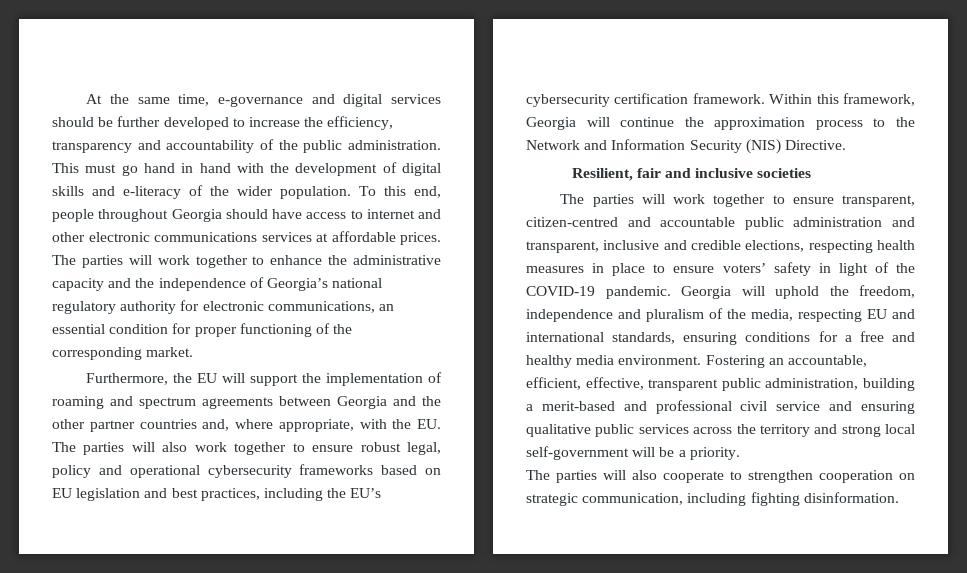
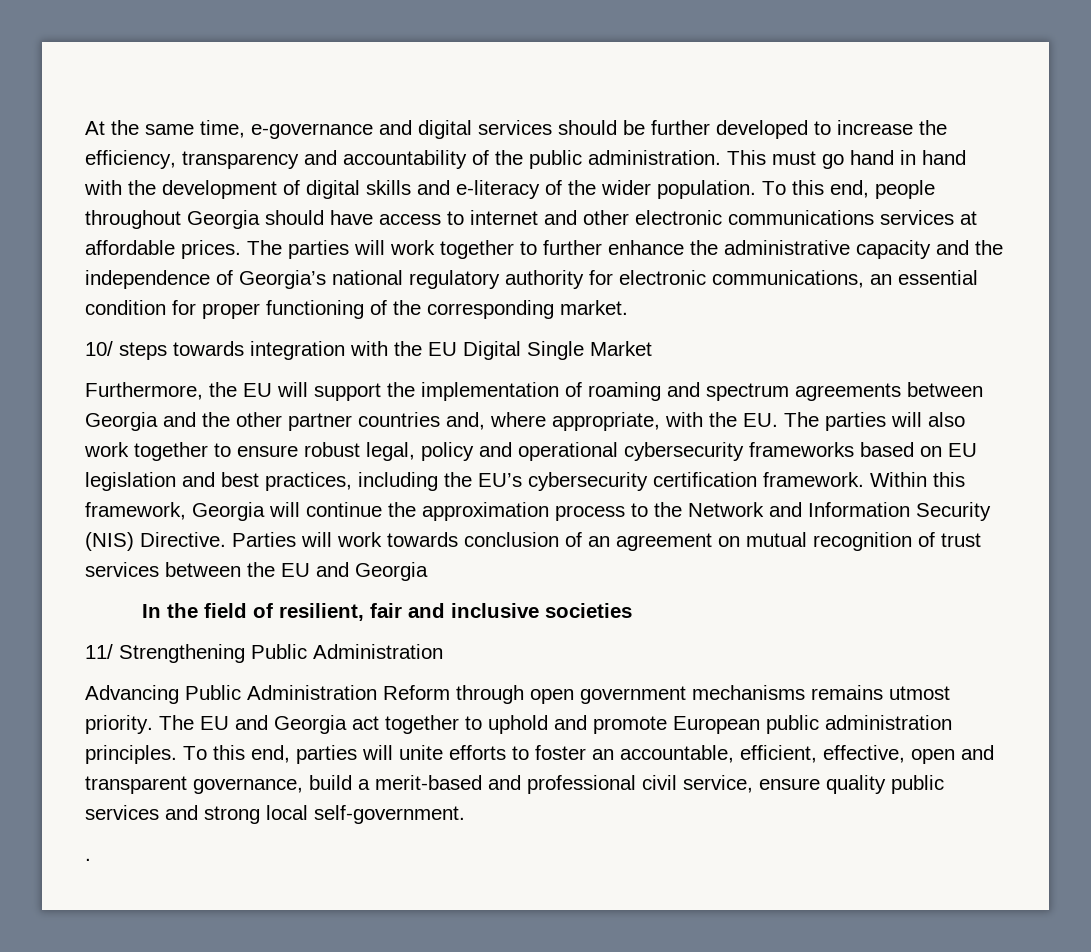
(265, 260) none -> [543,240,602,255] further
(194, 352) none -> [85,341,652,360] // 10/ steps towards integration with the EU Digital Single Market
[571,168,812,181] [560,194,915,207] [526,217,915,230] [526,240,915,253] [526,262,915,276] [526,285,915,299] [526,308,915,322] [526,331,916,345] [526,355,867,368] [526,377,915,391] // Resilient, fair and inclusive societies // The parties will work together to ensure transparent, citizen-centred and accountable public administration and transparent, inclusive and credible elections, respecting health measures in place to ensure voters’ safety in light of the COVID-19 pandemic. Georgia will uphold the freedom, independence and pluralism of the media, respecting EU and international standards, ensuring conditions for a free and healthy media environment. Fostering an accountable, efficient, effective, transparent public administration, building -> [232,532,981,551] [85,562,428,581] [142,603,633,621] [85,644,443,663] [85,685,950,704] [85,715,952,734] [85,745,994,764] [85,775,352,794] Parties will work towards conclusion of an agreement on mutual recognition of trust services between the EU and Georgia // In the field of resilient, fair and inclusive societies // 11/ Strengthening Public Administration // Advancing Public Administration Reform through open government mechanisms remains utmost priority. The EU and Georgia act together to uphold and promote European public administration principles. To this end, parties will unite efforts to foster an accountable, efficient, effective, open and transparent governance, build
[776,401,915,414] [526,424,915,437] [526,446,740,460] [526,470,915,483] [526,492,899,506] service and ensuring qualitative public services across the territory and strong local self-government will be a priority. // The parties will also cooperate to strengthen cooperation on strategic communication, including fighting disinformation. -> [683,775,944,794] [85,805,465,824] [85,858,91,861] service, ensure quality public services and strong local self-government. // .

